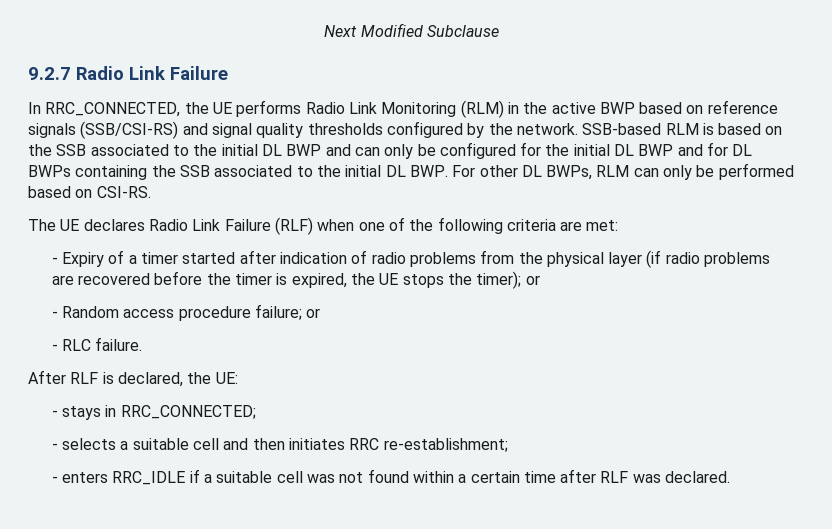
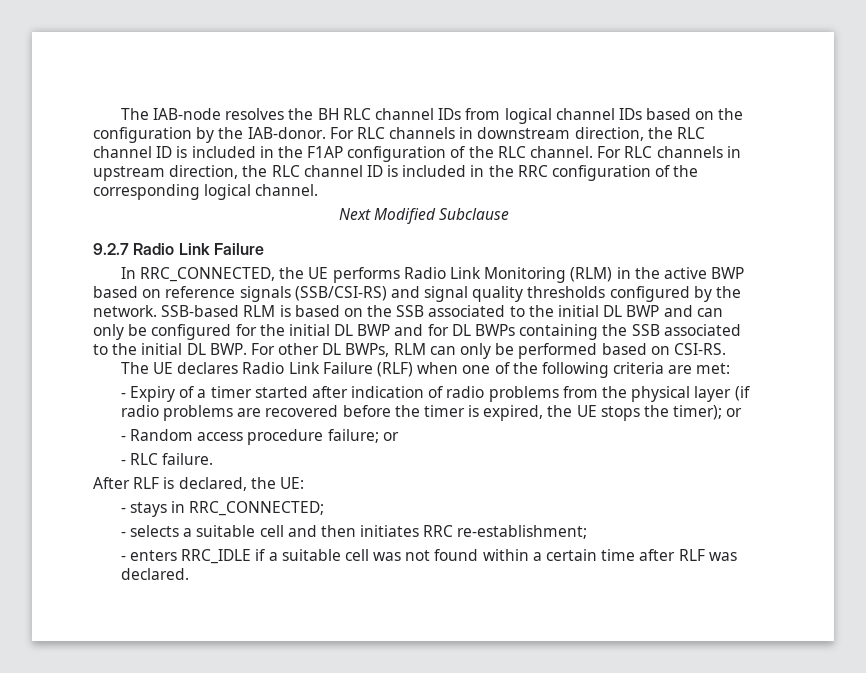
(324, 31) none -> [120,108,744,124] [93,127,706,143] [93,146,741,162] [93,165,699,181] [93,184,319,200] The IAB-node resolves the BH RLC channel IDs from logical channel IDs based on the configuration by the IAB-donor. For RLC channels in downstream direction, the RLC channel ID is included in the F1AP configuration of the RLC channel. For RLC channels in upstream direction, the RLC channel ID is included in the RRC configuration of the corresponding logical channel. //

